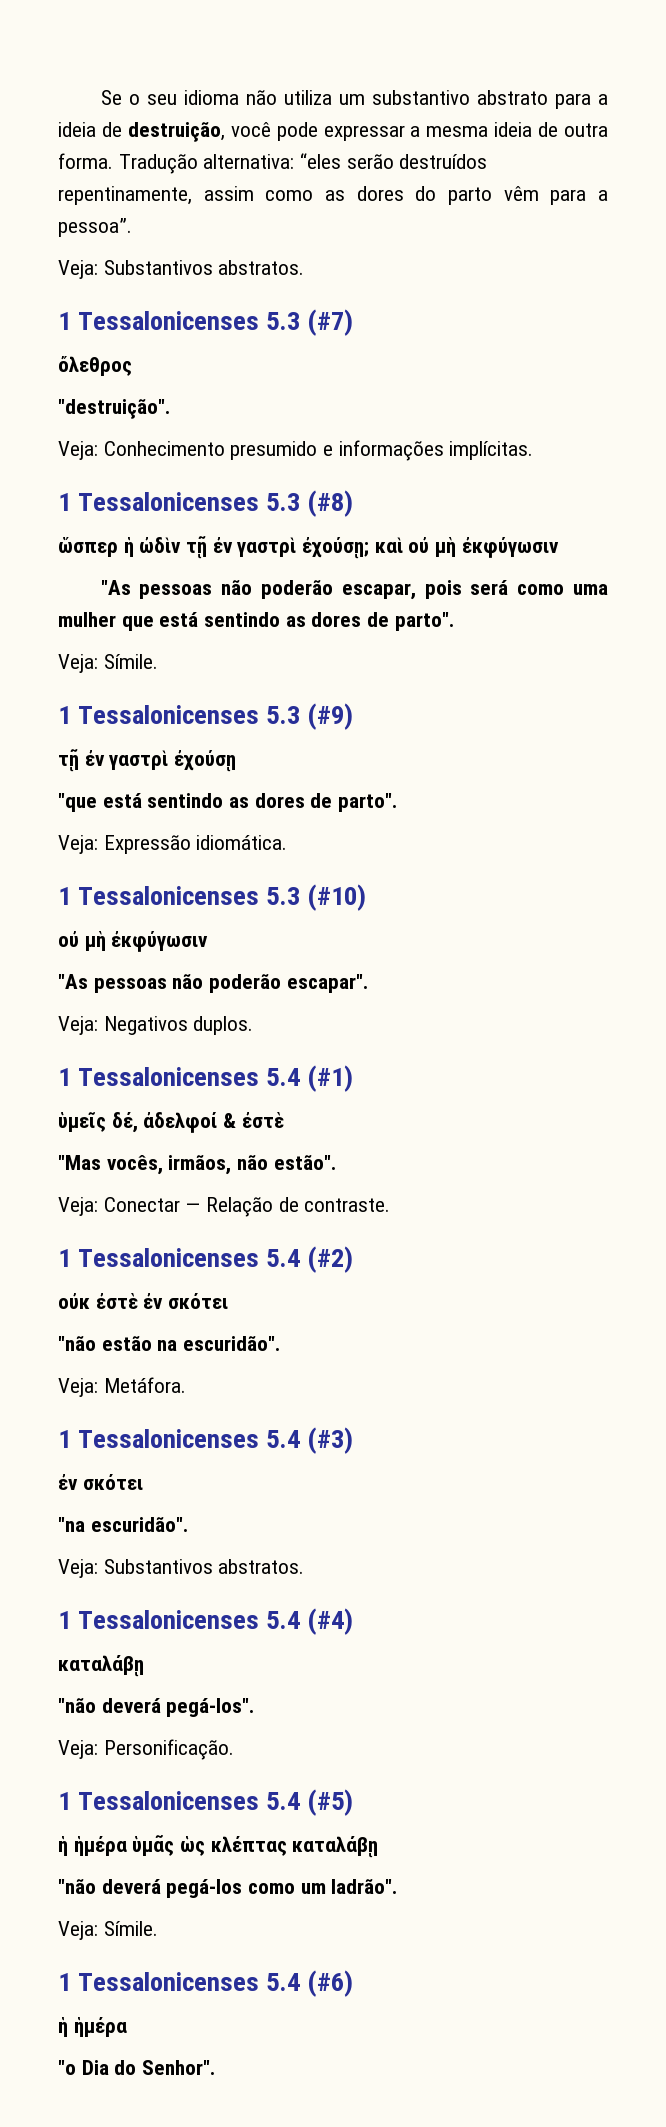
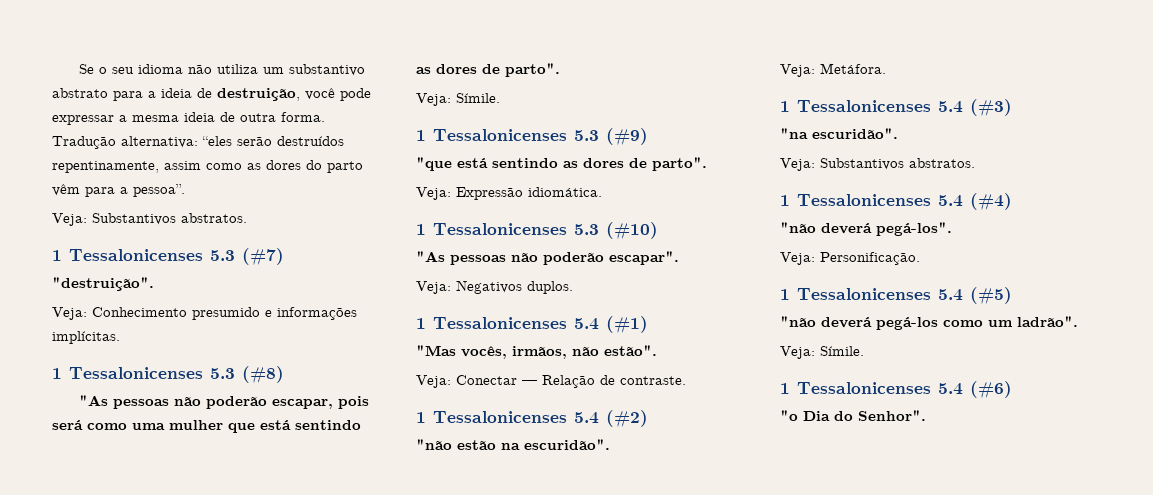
[58,356,132,376] // ὄλεθρος -> (284, 257) none
[58,536,559,559] // ὥσπερ ἡ ὠδὶν τῇ ἐν γαστρὶ ἐχούσῃ; καὶ οὐ μὴ ἐκφύγωσιν -> (284, 375) none
[58,749,237,772] // τῇ ἐν γαστρὶ ἐχούσῃ -> (648, 137) none
[58,931,209,952] // οὐ μὴ ἐκφύγωσιν -> (658, 231) none
[58,1112,284,1133] // ὑμεῖς δέ, ἀδελφοί & ἐστὲ -> (648, 325) none
[58,1293,229,1309] // οὐκ ἐστὲ ἐν σκότει -> (648, 419) none
[58,1474,143,1490] // ἐν σκότει -> (1012, 108) none
[58,1655,144,1677] // καταλάβῃ -> (1012, 202) none
[58,1835,379,1858] // ἡ ἡμέρα ὑμᾶς ὡς κλέπτας καταλάβῃ -> (1012, 296) none
[58,2017,127,2037] // ἡ ἡμέρα -> (1012, 390) none

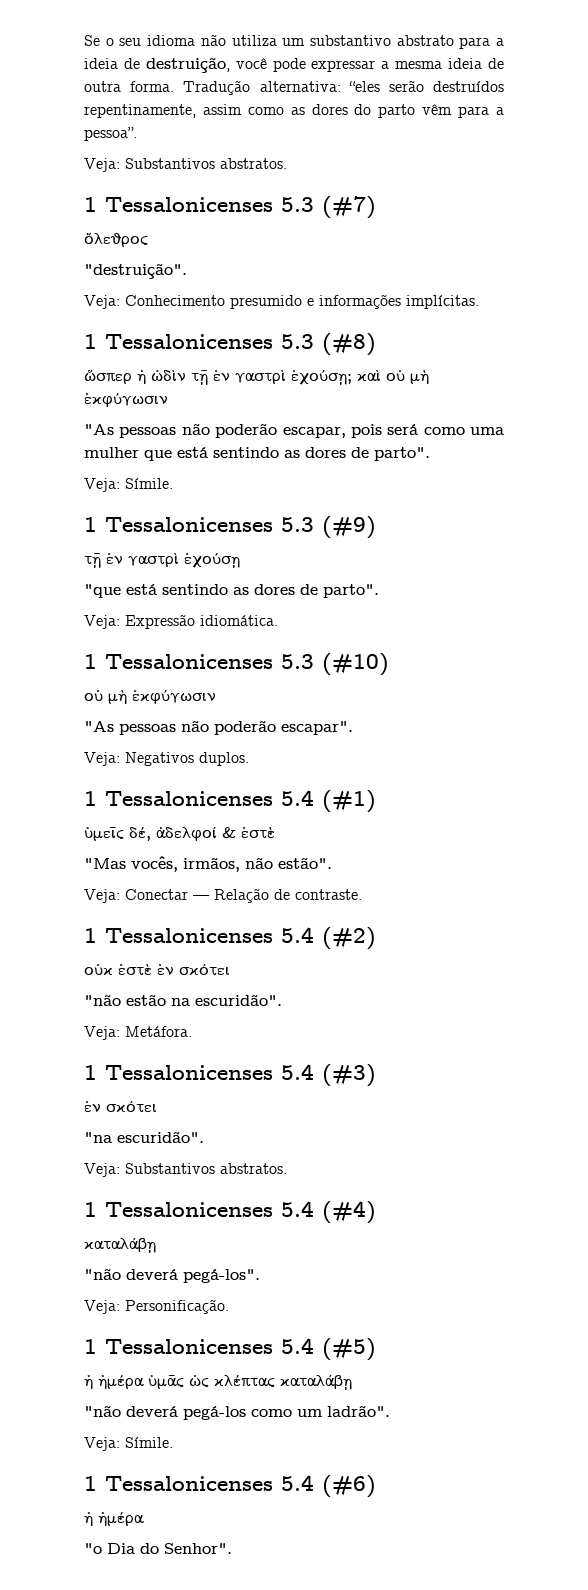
(284, 257) none -> [84,233,148,247] // ὄλεθρος
(284, 375) none -> [84,370,429,385] [84,393,168,407] // ὥσπερ ἡ ὠδὶν τῇ ἐν γαστρὶ ἐχούσῃ; καὶ οὐ μὴ ἐκφύγωσιν
(648, 137) none -> [84,553,240,568] // τῇ ἐν γαστρὶ ἐχούσῃ
(658, 231) none -> [84,690,216,705] // οὐ μὴ ἐκφύγωσιν
(648, 325) none -> [84,827,275,841] // ὑμεῖς δέ, ἀδελφοί & ἐστὲ
(648, 419) none -> [84,964,230,975] // οὐκ ἐστὲ ἐν σκότει
(1012, 108) none -> [84,1101,157,1112] // ἐν σκότει
(1012, 202) none -> [84,1238,156,1253] // καταλάβῃ
(1012, 296) none -> [84,1375,352,1390] // ἡ ἡμέρα ὑμᾶς ὡς κλέπτας καταλάβῃ
(1012, 390) none -> [84,1512,144,1527] // ἡ ἡμέρα

